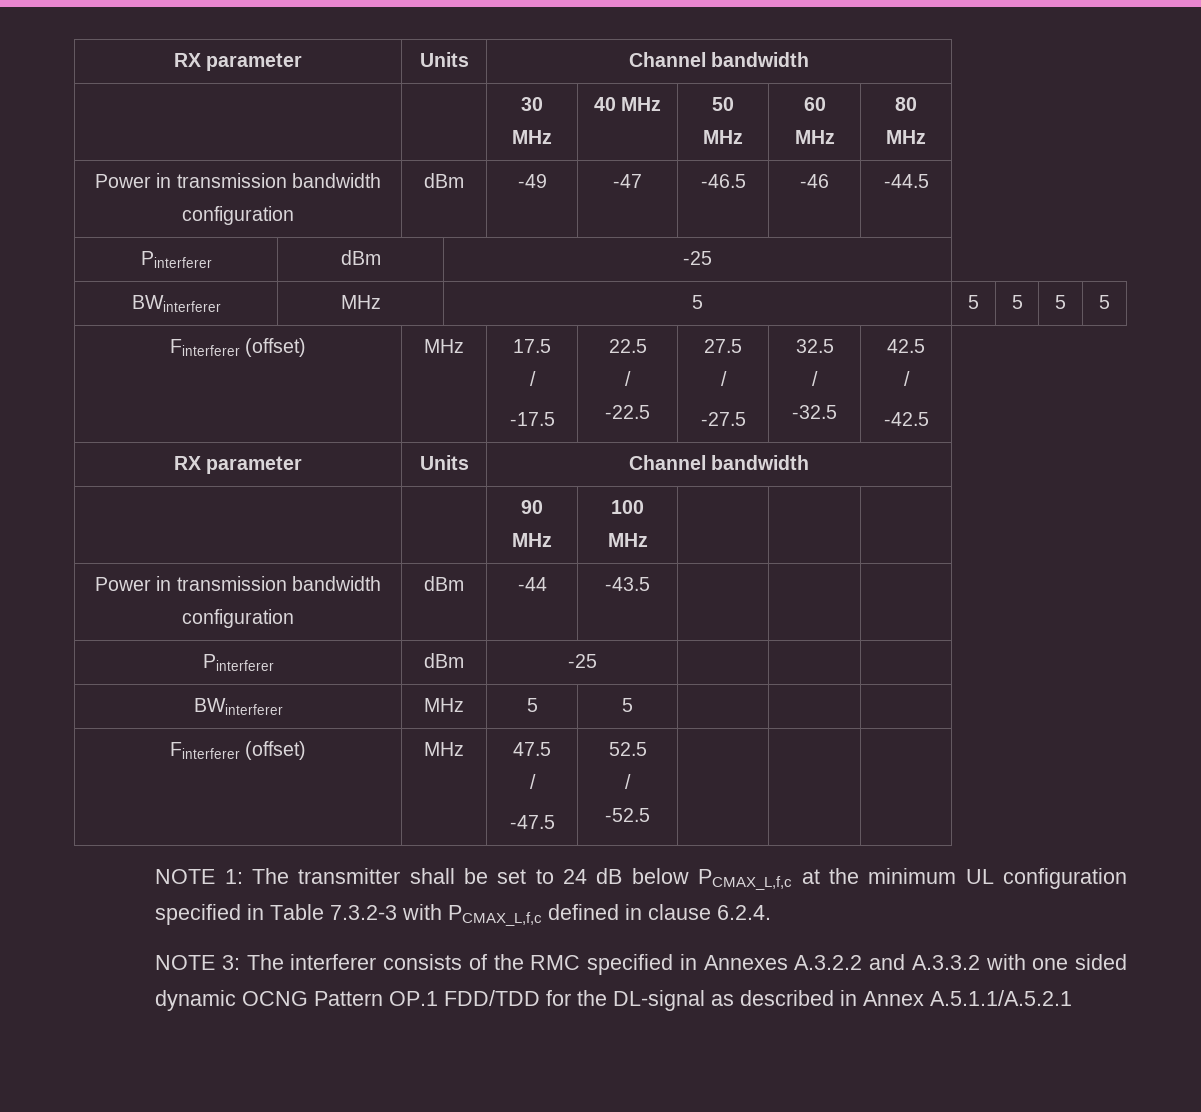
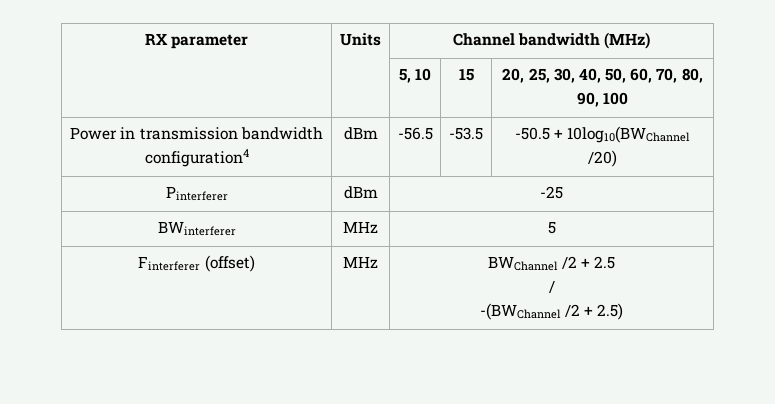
[173,53,303,71] [419,52,469,67] [628,52,810,67] [521,97,543,111] [512,130,552,144] [593,97,662,111] [712,97,734,111] [703,130,743,144] [803,97,826,111] [794,130,835,144] [895,97,917,111] [886,130,926,144] [95,173,381,188] [182,206,294,225] [424,173,464,188] [517,174,547,188] [613,174,642,188] [700,174,746,188] [800,174,829,188] [883,174,929,188] RX parameter | Units | Channel bandwidth // | | 30 MHz | 40 MHz | 50 MHz | 60 MHz | 80 MHz // Power in transmission bandwidth configuration | dBm | -49 | -47 | -46.5 | -46 | -44.5 -> [144,33,249,49] [339,33,381,46] [452,32,651,49] [398,68,432,83] [458,68,474,81] [502,68,703,83] [576,92,629,107] [70,127,323,140] [144,149,249,167] [343,127,378,140] [397,127,433,140] [448,127,483,140] [514,126,691,143] [588,150,617,167] RX parameter | Units | Channel bandwidth (MHz) // | | 5, 10 | 15 | 20, 25, 30, 40, 50, 60, 70, 80, 90, 100 // Power in transmission bandwidth configuration4 | dBm | -56.5 | -53.5 | -50.5 + 10log10(BWChannel /20)
[968,295,979,309] [1011,295,1023,309] [1055,295,1066,309] [1099,295,1110,309] [169,338,307,357] [424,339,464,353] [513,339,551,353] [529,371,536,386] [509,412,555,426] [608,339,647,353] [625,371,631,386] [605,405,650,419] [704,339,742,353] [720,371,727,386] [700,412,746,426] [795,339,834,353] [812,371,818,386] [792,405,837,419] [887,339,925,353] [903,371,910,386] [883,412,929,426] [173,456,303,474] [419,455,469,470] [628,455,810,470] [521,500,543,514] [512,533,552,547] [611,500,644,514] [607,533,648,547] [95,576,381,591] [182,609,294,628] [424,576,464,591] [517,577,547,591] [605,577,650,591] [202,654,274,671] [424,653,464,668] [567,654,597,668] [193,698,283,715] [424,698,464,712] [526,698,538,712] [622,698,633,712] [169,741,307,760] [424,742,464,756] [513,742,551,756] [529,774,536,789] [509,815,555,829] [608,742,647,756] [625,774,631,789] [605,808,650,822] [155,868,1128,890] [155,904,772,926] [155,954,1128,975] [155,990,1073,1011] | 5 | 5 | 5 | 5 // Finterferer (offset) | MHz | 17.5 // / // -17.5 | 22.5 // / // -22.5 | 27.5 // / // -27.5 | 32.5 // / // -32.5 | 42.5 // / // -42.5 // RX parameter | Units | Channel bandwidth // | | 90 MHz | 100 MHz | | | // Power in transmission bandwidth configuration | dBm | -44 | -43.5 | | | // Pinterferer | dBm | -25 | | | // BWinterferer | MHz | 5 | 5 | | | // Finterferer (offset) | MHz | 47.5 // / // -47.5 | 52.5 // / // -52.5 | | | // NOTE 1: The transmitter shall be set to 24 dB below PCMAX_L,f,c at the minimum UL configuration specified in Table 7.3.2-3 with PCMAX_L,f,c defined in clause 6.2.4. // NOTE 3: The interferer consists of the RMC specified in Annexes A.3.2.2 and A.3.3.2 with one sided dynamic OCNG Pattern OP.1 FDD/TDD for the DL-signal as described in Annex A.5.1.1/A.5.2.1 -> [138,255,255,272] [342,256,378,268] [487,256,616,271] [548,280,555,293] [479,303,624,320] // Finterferer (offset) | MHz | BWChannel /2 + 2.5 // / // -(BWChannel /2 + 2.5)

